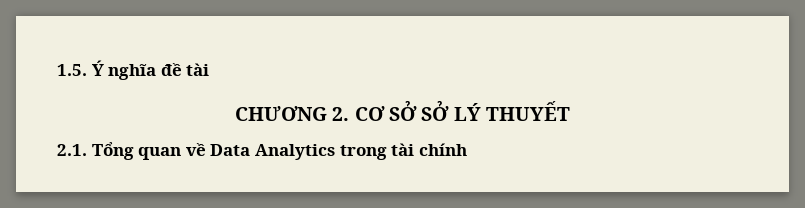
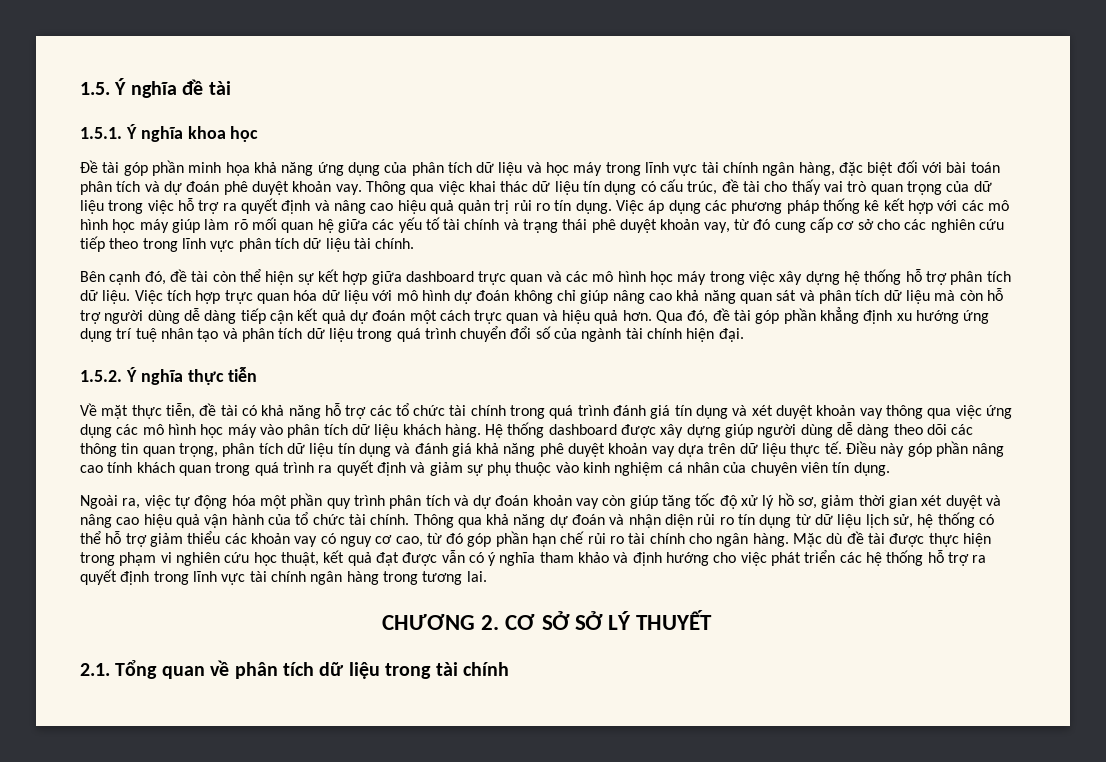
(210, 69) none -> [80,124,259,142] [80,160,1000,176] [80,179,992,195] [80,198,1009,214] [80,217,1004,233] [80,236,415,252] [80,269,1011,285] [80,288,1003,304] [80,307,990,324] [80,326,744,342] [80,367,258,385] [80,403,1012,419] [80,422,974,438] [80,441,1005,457] [80,460,890,476] [80,493,1001,509] [80,512,994,528] [80,531,991,547] [80,550,987,566] [80,569,487,585] // 1.5.1. Ý nghĩa khoa học // Đề tài góp phần minh họa khả năng ứng dụng của phân tích dữ liệu và học máy trong lĩnh vực tài chính ngân hàng, đặc biệt đối với bài toán phân tích và dự đoán phê duyệt khoản vay. Thông qua việc khai thác dữ liệu tín dụng có cấu trúc, đề tài cho thấy vai trò quan trọng của dữ liệu trong việc hỗ trợ ra quyết định và nâng cao hiệu quả quản trị rủi ro tín dụng. Việc áp dụng các phương pháp thống kê kết hợp với các mô hình học máy giúp làm rõ mối quan hệ giữa các yếu tố tài chính và trạng thái phê duyệt khoản vay, từ đó cung cấp cơ sở cho các nghiên cứu tiếp theo trong lĩnh vực phân tích dữ liệu tài chính. // Bên cạnh đó, đề tài còn thể hiện sự kết hợp giữa dashboard trực quan và các mô hình học máy trong việc xây dựng hệ thống hỗ trợ phân tích dữ liệu. Việc tích hợp trực quan hóa dữ liệu với mô hình dự đoán không chỉ giúp nâng cao khả năng quan sát và phân tích dữ liệu mà còn hỗ trợ người dùng dễ dàng tiếp cận kết quả dự đoán một cách trực quan và hiệu quả hơn. Qua đó, đề tài góp phần khẳng định xu hướng ứng dụng trí tuệ nhân tạo và phân tích dữ liệu trong quá trình chuyển đổi số của ngành tài chính hiện đại. // 1.5.2. Ý nghĩa thực tiễn // Về mặt thực tiễn, đề tài có khả năng hỗ trợ các tổ chức tài chính trong quá trình đánh giá tín dụng và xét duyệt khoản vay thông qua việc ứng dụng các mô hình học máy vào phân tích dữ liệu khách hàng. Hệ thống dashboard được xây dựng giúp người dùng dễ dàng theo dõi các thông tin quan trọng, phân tích dữ liệu tín dụng và đánh giá khả năng phê duyệt khoản vay dựa trên dữ liệu thực tế. Điều này góp phần nâng cao tính khách quan trong quá trình ra quyết định và giảm sự phụ thuộc vào kinh nghiệm cá nhân của chuyên viên tín dụng. // Ngoài ra, việc tự động hóa một phần quy trình phân tích và dự đoán khoản vay còn giúp tăng tốc độ xử lý hồ sơ, giảm thời gian xét duyệt và nâng cao hiệu quả vận hành của tổ chức tài chính. Thông qua khả năng dự đoán và nhận diện rủi ro tín dụng từ dữ liệu lịch sử, hệ thống có thể hỗ trợ giảm thiểu các khoản vay có nguy cơ cao, từ đó góp phần hạn chế rủi ro tài chính cho ngân hàng. Mặc dù đề tài được thực hiện trong phạm vi nghiên cứu học thuật, kết quả đạt được vẫn có ý nghĩa tham khảo và định hướng cho việc phát triển các hệ thống hỗ trợ ra quyết định trong lĩnh vực tài chính ngân hàng trong tương lai.
[210,144,335,160] Data Analytics -> [234,662,380,679] phân tích dữ liệu

